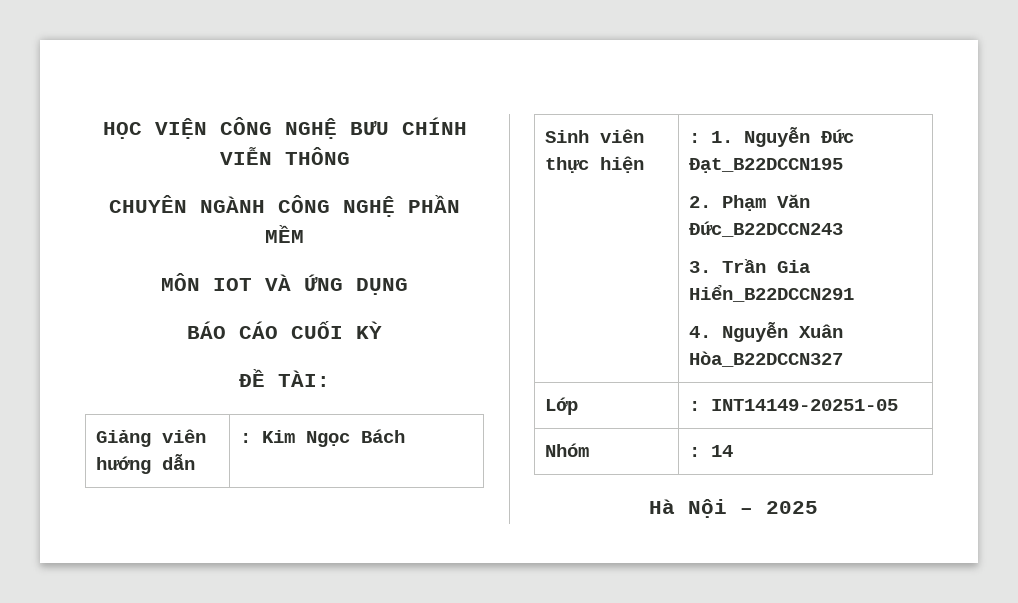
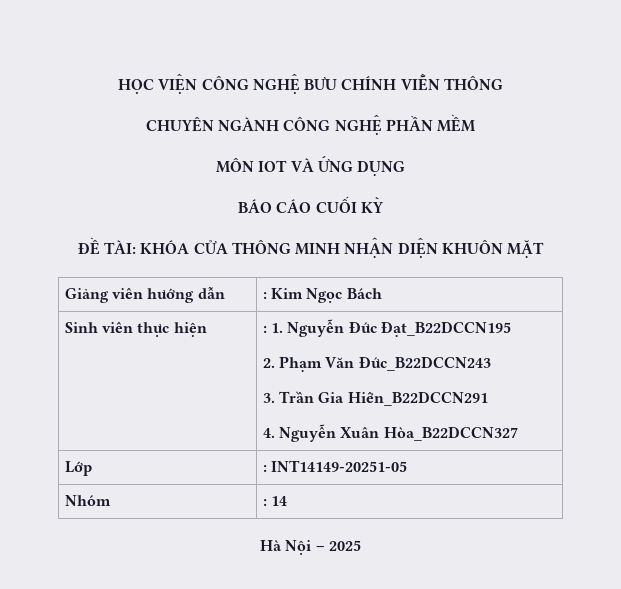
(330, 378) none -> [140,237,545,258] KHÓA CỬA THÔNG MINH NHẬN DIỆN KHUÔN MẶT

